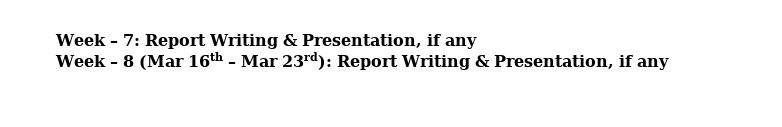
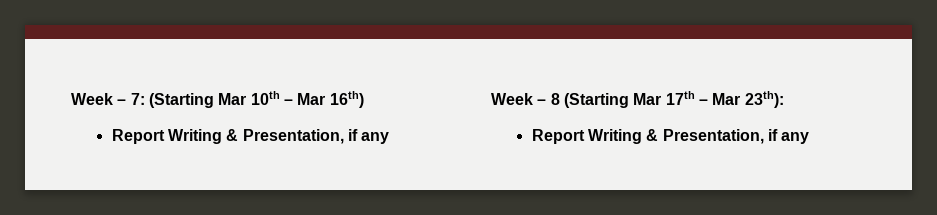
(140, 40) none -> [148,91,364,108] (Starting Mar 10th – Mar 16th) //
[138,52,332,70] (Mar 16th – Mar 23rd): -> [563,91,784,108] (Starting Mar 17th – Mar 23th): //

